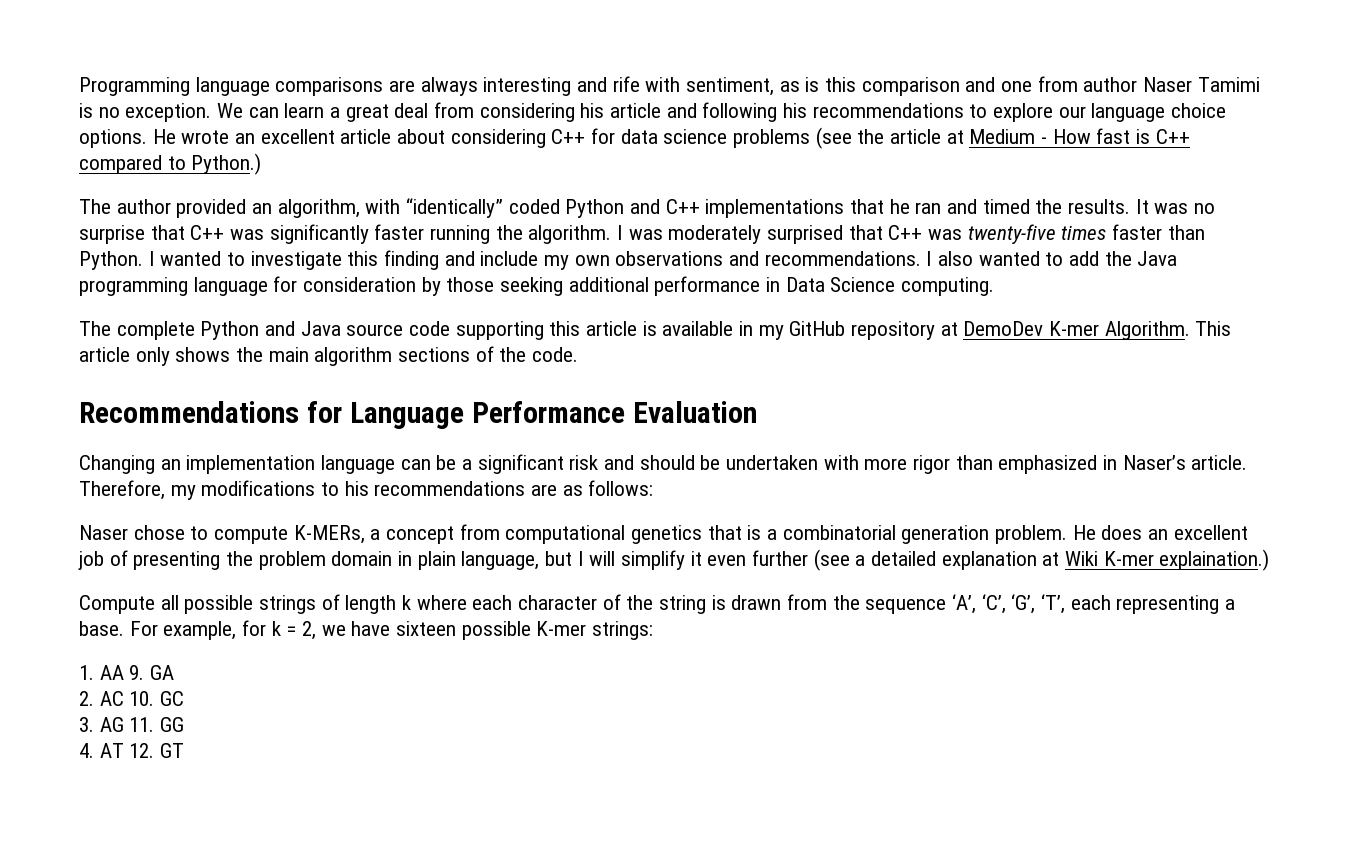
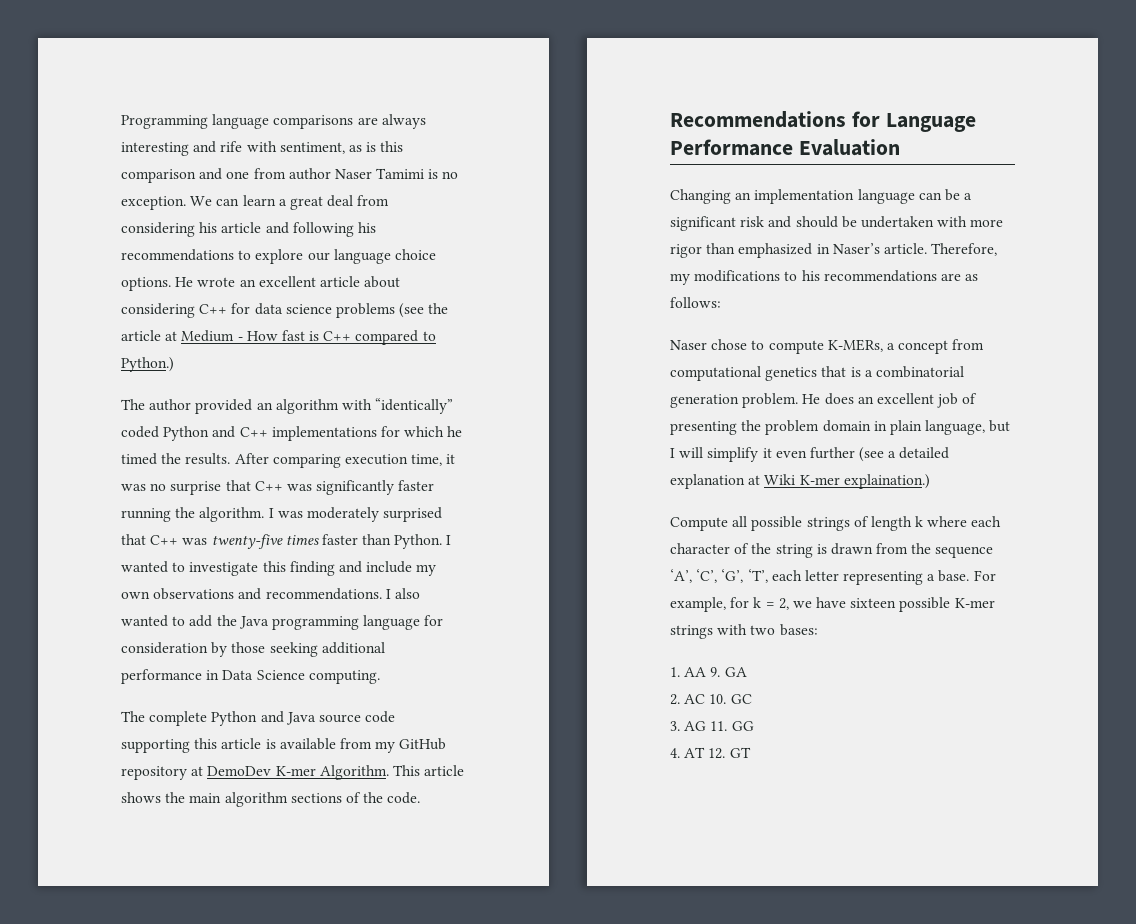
[277,199,360,218] algorithm, -> [275,399,339,414] algorithm
[850,199,1149,214] that he ran and timed the results. It -> [380,426,463,437] [121,453,456,468] for which he timed the results. After comparing execution time, it
[739,321,754,336] in -> [339,738,372,749] from
[135,347,170,366] only -> (465, 770) none
(1111, 602) none -> [804,570,839,581] letter
[592,621,654,640] strings: -> [670,624,818,639] strings with two bases:

